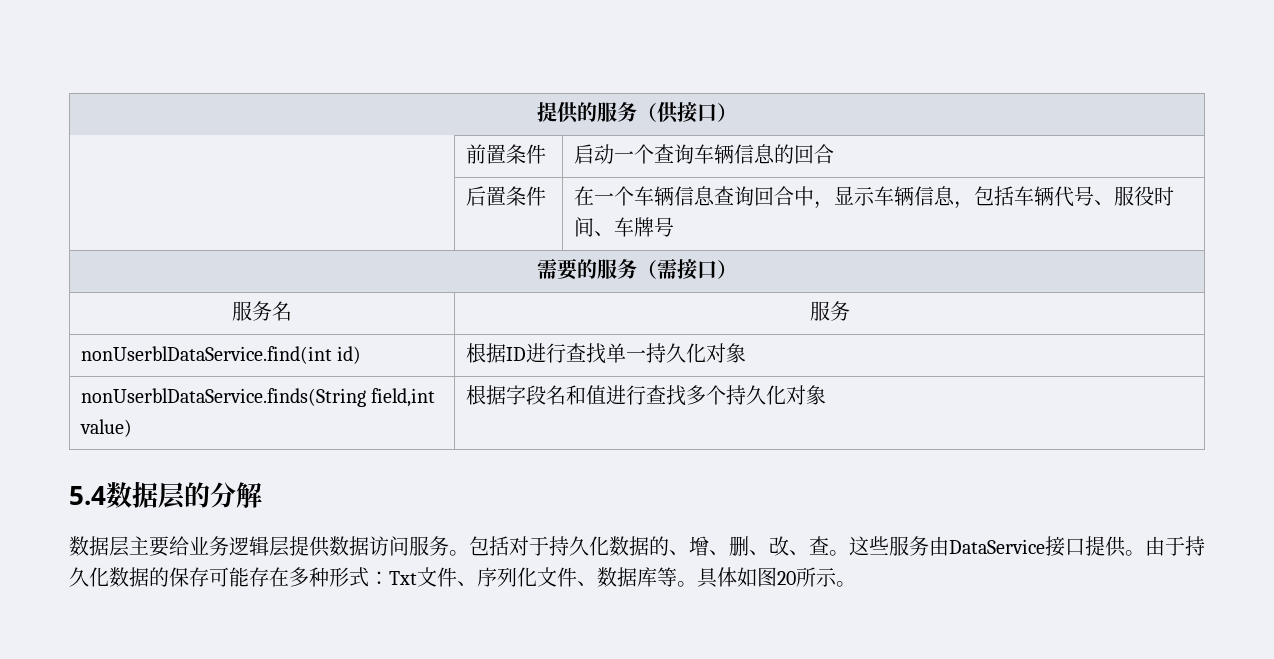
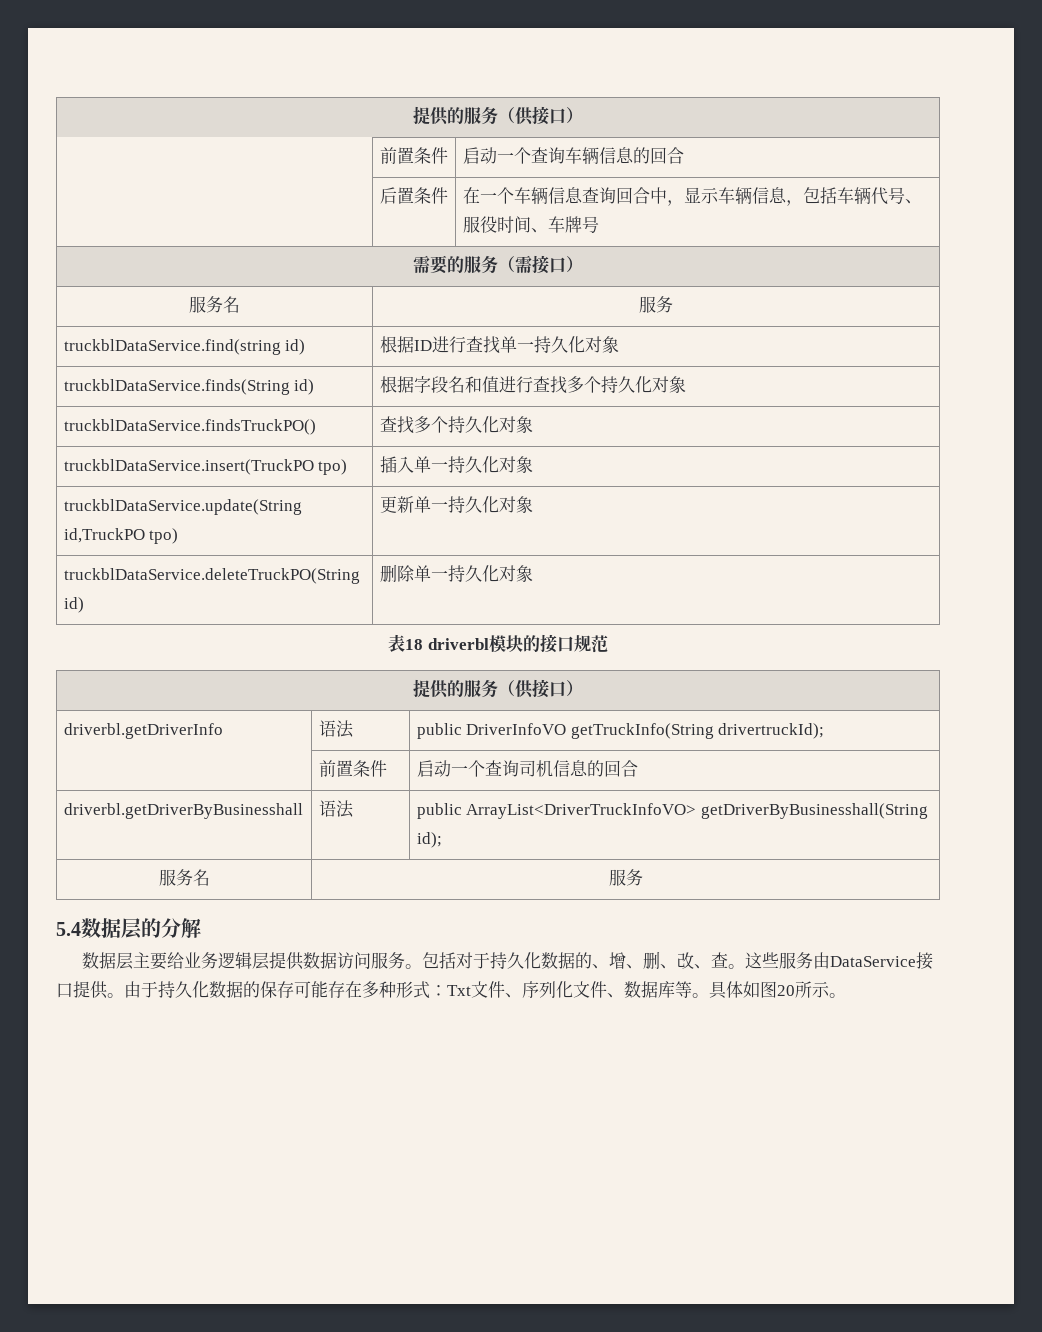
[80,346,332,364] nonUserblDataService.find(int -> [63,339,281,355] truckblDataService.find(string
[80,388,436,407] [79,419,132,437] nonUserblDataService.finds(String field,int value) -> [63,379,315,395] truckblDataService.finds(String id)
(826, 395) none -> [63,419,316,435] [379,416,533,434] [63,459,348,475] [379,456,533,473] [63,499,302,515] [63,528,179,544] [379,496,533,513] [63,568,360,584] [63,597,84,613] [379,564,533,582] [388,634,608,653] [413,679,583,699] [63,723,223,739] [318,720,354,738] [416,723,825,739] [318,760,387,777] [416,760,638,777] [63,803,303,819] [318,800,354,818] [416,803,928,819] [416,832,442,848] [158,869,210,886] [608,869,643,886] // truckblDataService.findsTruckPO() | 查找多个持久化对象 // truckblDataService.insert(TruckPO tpo) | 插入单一持久化对象 // truckblDataService.update(String id,TruckPO tpo) | 更新单一持久化对象 // truckblDataService.deleteTruckPO(String id) | 删除单一持久化对象 // 表18 driverbl模块的接口规范 // 提供的服务（供接口） // driverbl.getDriverInfo | 语法 | public DriverInfoVO getTruckInfo(String drivertruckId); // | 前置条件 | 启动一个查询司机信息的回合 // driverbl.getDriverByBusinesshall | 语法 | public ArrayList<DriverTruckInfoVO> getDriverByBusinesshall(String id); // 服务名 | 服务

